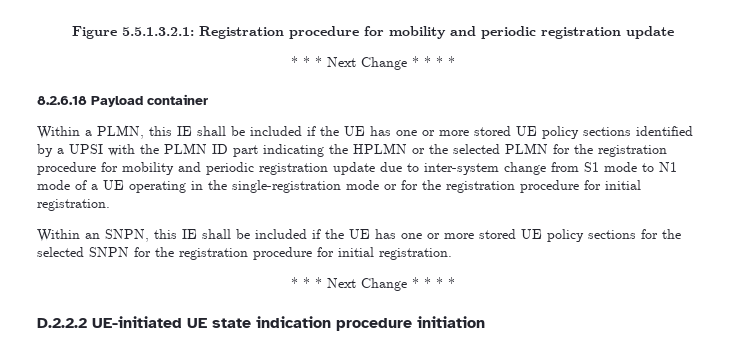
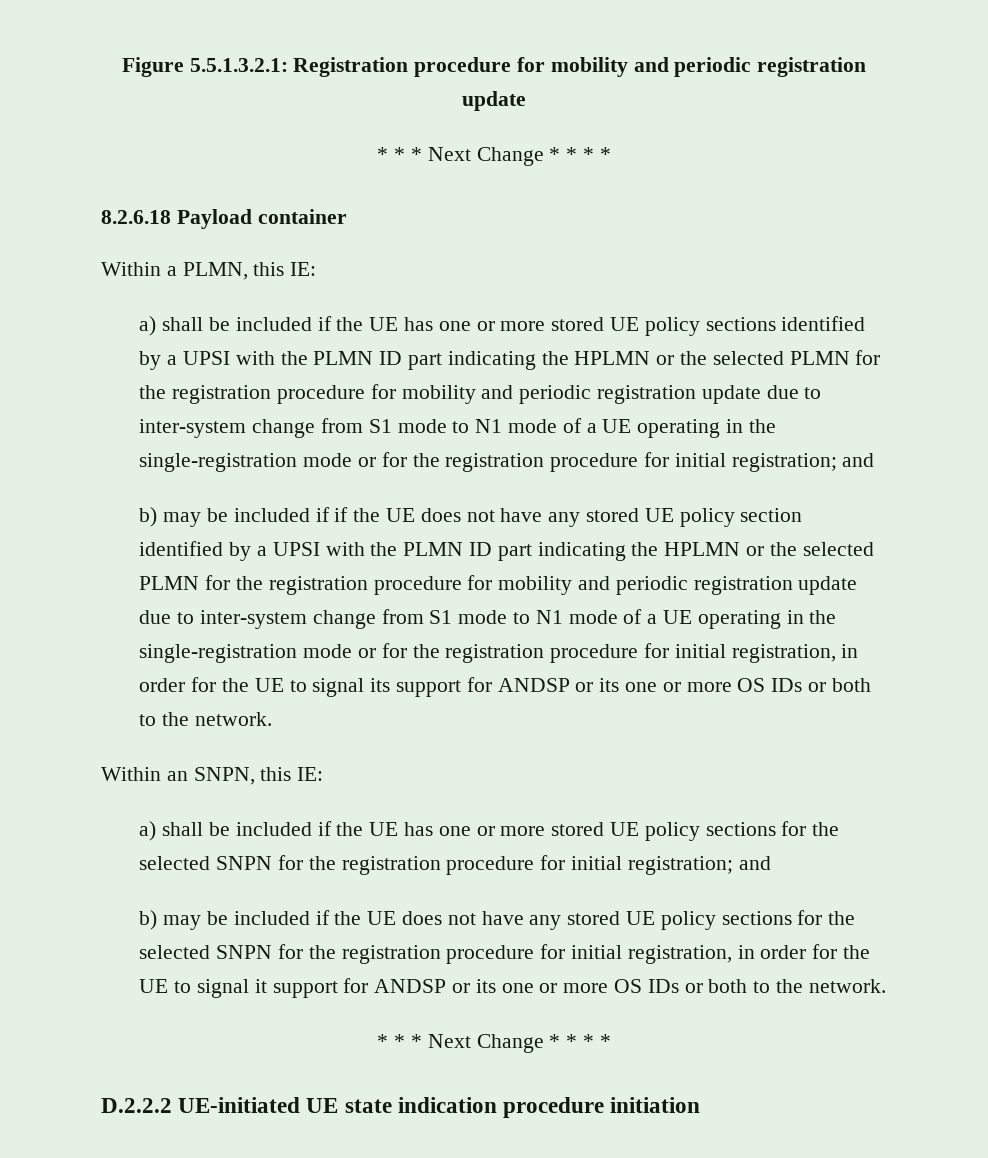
[177,126,192,136] IE -> [290,262,317,276] [139,316,157,336] IE: // a)
[37,199,110,211] registration. -> [731,453,875,472] [139,507,803,527] [139,541,874,561] [139,575,858,595] [139,609,837,629] [139,643,859,663] [139,677,871,697] [139,712,272,726] registration; and // b) may be included if if the UE does not have any stored UE policy section identified by a UPSI with the PLMN ID part indicating the HPLMN or the selected PLMN for the registration procedure for mobility and periodic registration update due to inter-system change from S1 mode to N1 mode of a UE operating in the single-registration mode or for the registration procedure for initial registration, in order for the UE to signal its support for ANDSP or its one or more OS IDs or both to the network.
[182,229,197,239] IE -> [297,767,324,781] [139,821,157,841] IE: // a)
[379,248,452,260] registration. -> [627,856,771,875] [139,910,856,930] [139,944,871,964] [139,978,886,998] registration; and // b) may be included if the UE does not have any stored UE policy sections for the selected SNPN for the registration procedure for initial registration, in order for the UE to signal it support for ANDSP or its one or more OS IDs or both to the network.

